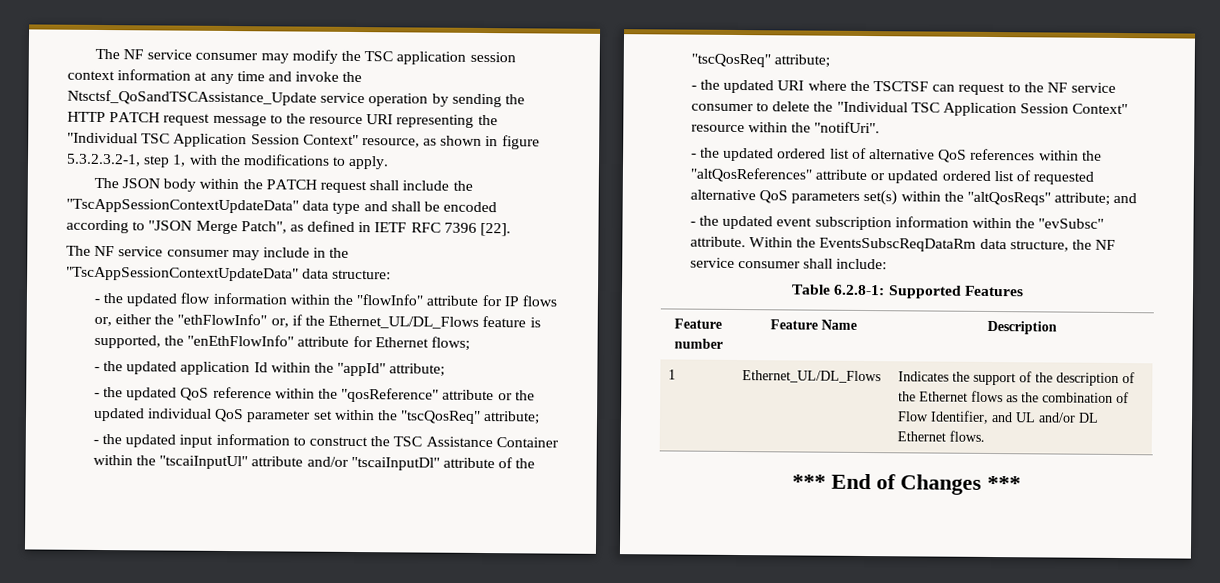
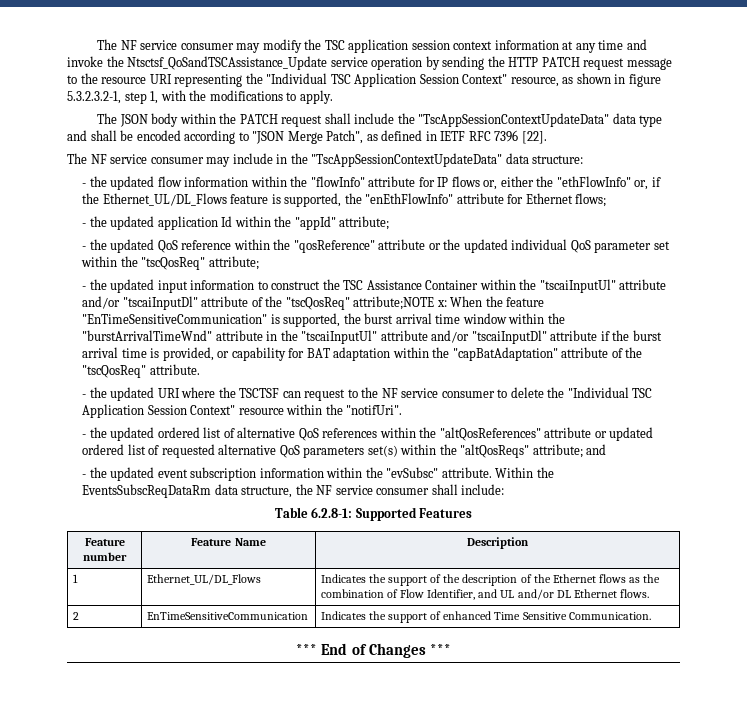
[774,54,831,68] attribute; -> [353,296,545,310] [82,313,565,327] [82,330,662,344] [82,347,643,361] [82,364,200,378] attribute;NOTE x: When the feature "EnTimeSensitiveCommunication" is supported, the burst arrival time window within the "burstArrivalTimeWnd" attribute in the "tscaiInputUl" attribute and/or "tscaiInputDl" attribute if the burst arrival time is provided, or capability for BAT adaptation within the "capBatAdaptation" attribute of the "tscQosReq" attribute.
(986, 436) none -> [72,612,79,620] [146,612,308,620] [320,611,651,623] // 2 | EnTimeSensitiveCommunication | Indicates the support of enhanced Time Sensitive Communication.

